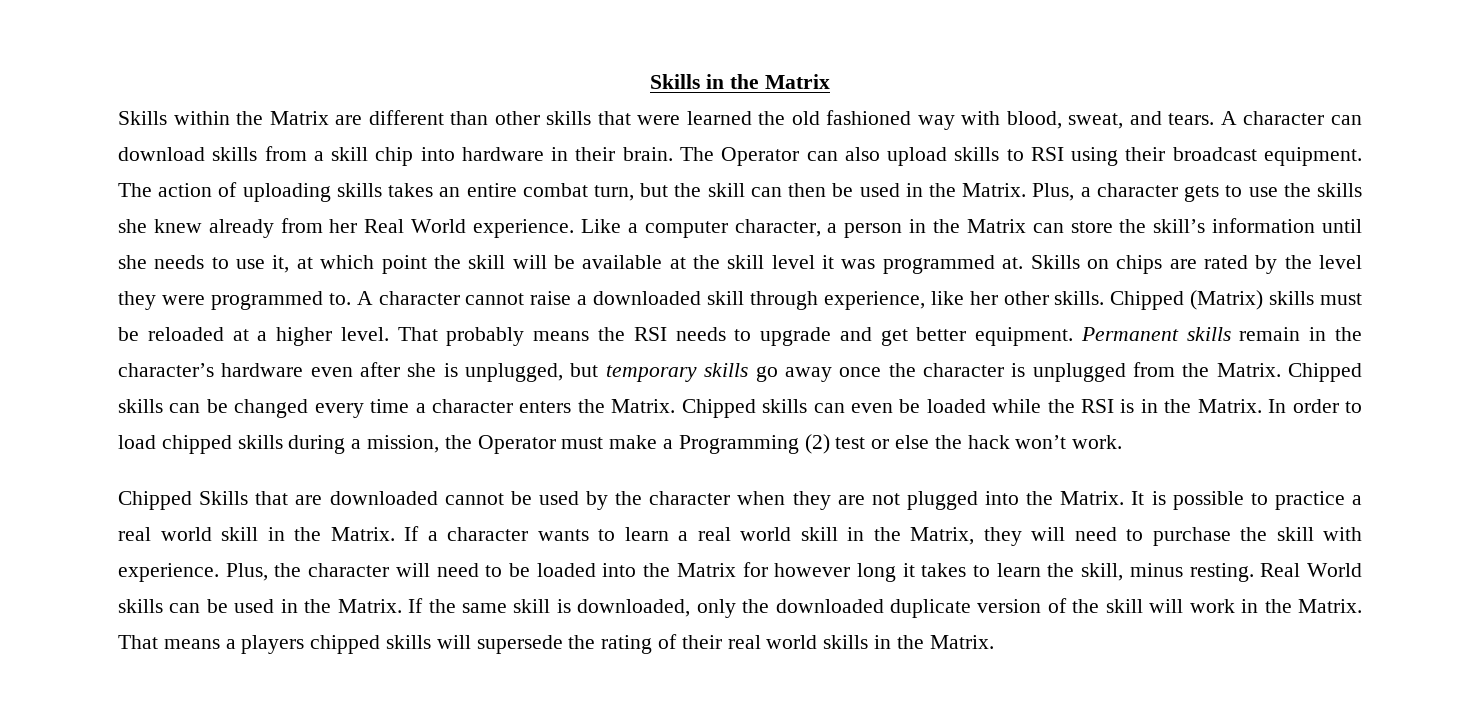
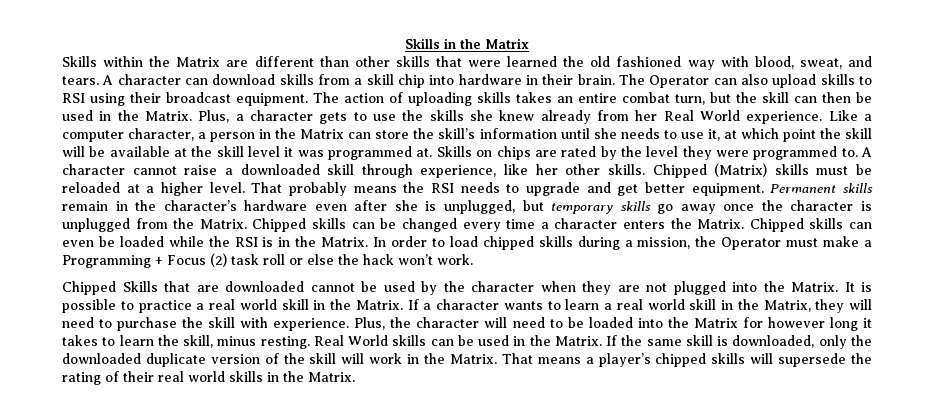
[804,434,866,454] (2) test -> [155,253,285,267] + Focus (2) task roll
[241,635,305,654] players -> [598,353,651,367] player’s

